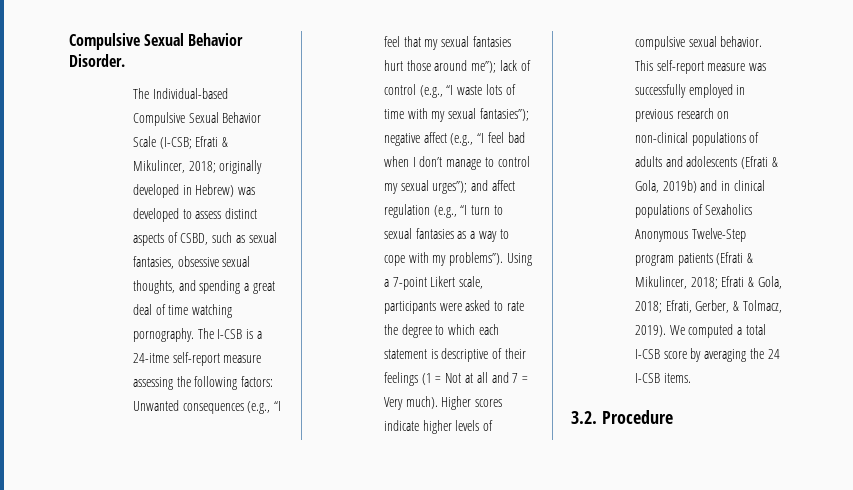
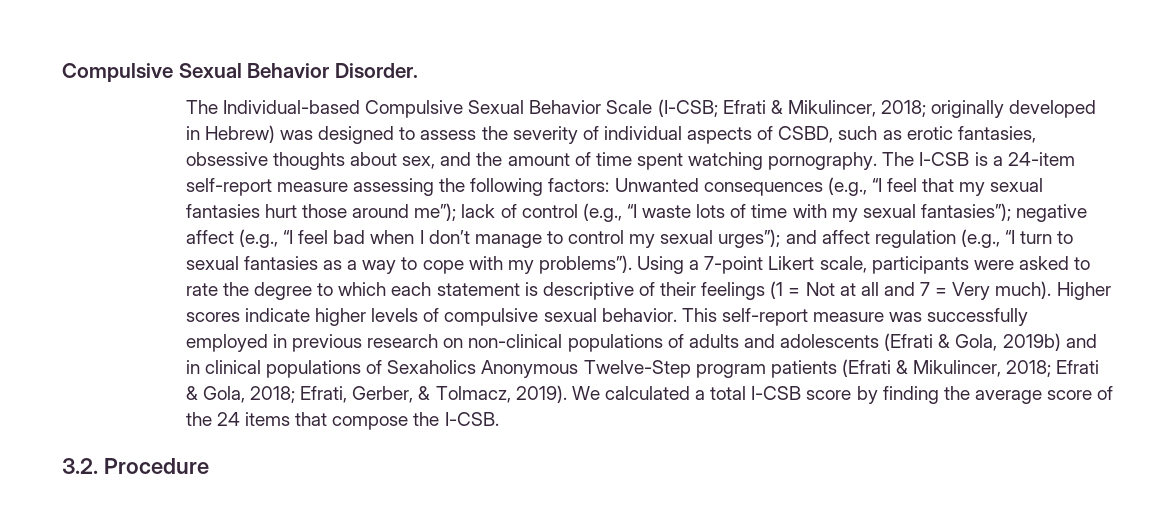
[132,208,179,222] developed -> [318,126,395,144] designed
[225,208,258,219] distinct -> [481,126,682,144] the severity of individual
[248,232,277,243] sexual -> [906,126,953,140] erotic
[222,256,251,267] [132,280,276,294] [132,304,189,315] sexual thoughts, and spending a great deal of time -> [272,152,683,170] thoughts about sex, and the amount of time spent
[132,353,169,363] 24-itme -> [1007,152,1075,166] 24-item
[688,324,734,338] computed -> [604,386,690,400] calculated
[704,348,780,362] [634,373,691,383] averaging the 24 I-CSB items. -> [882,386,1114,404] [185,412,499,430] finding the average score of the 24 items that compose the I-CSB.

